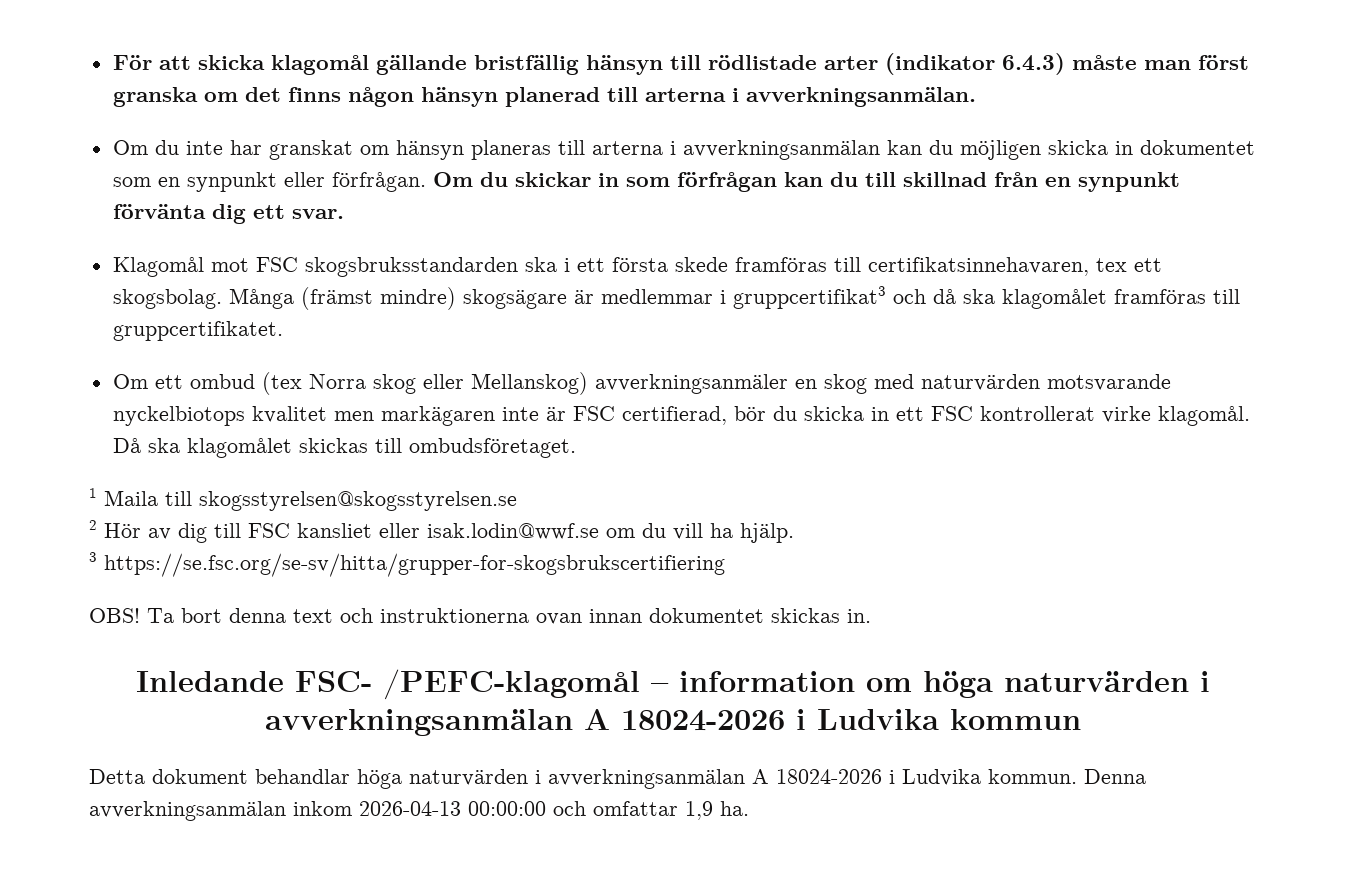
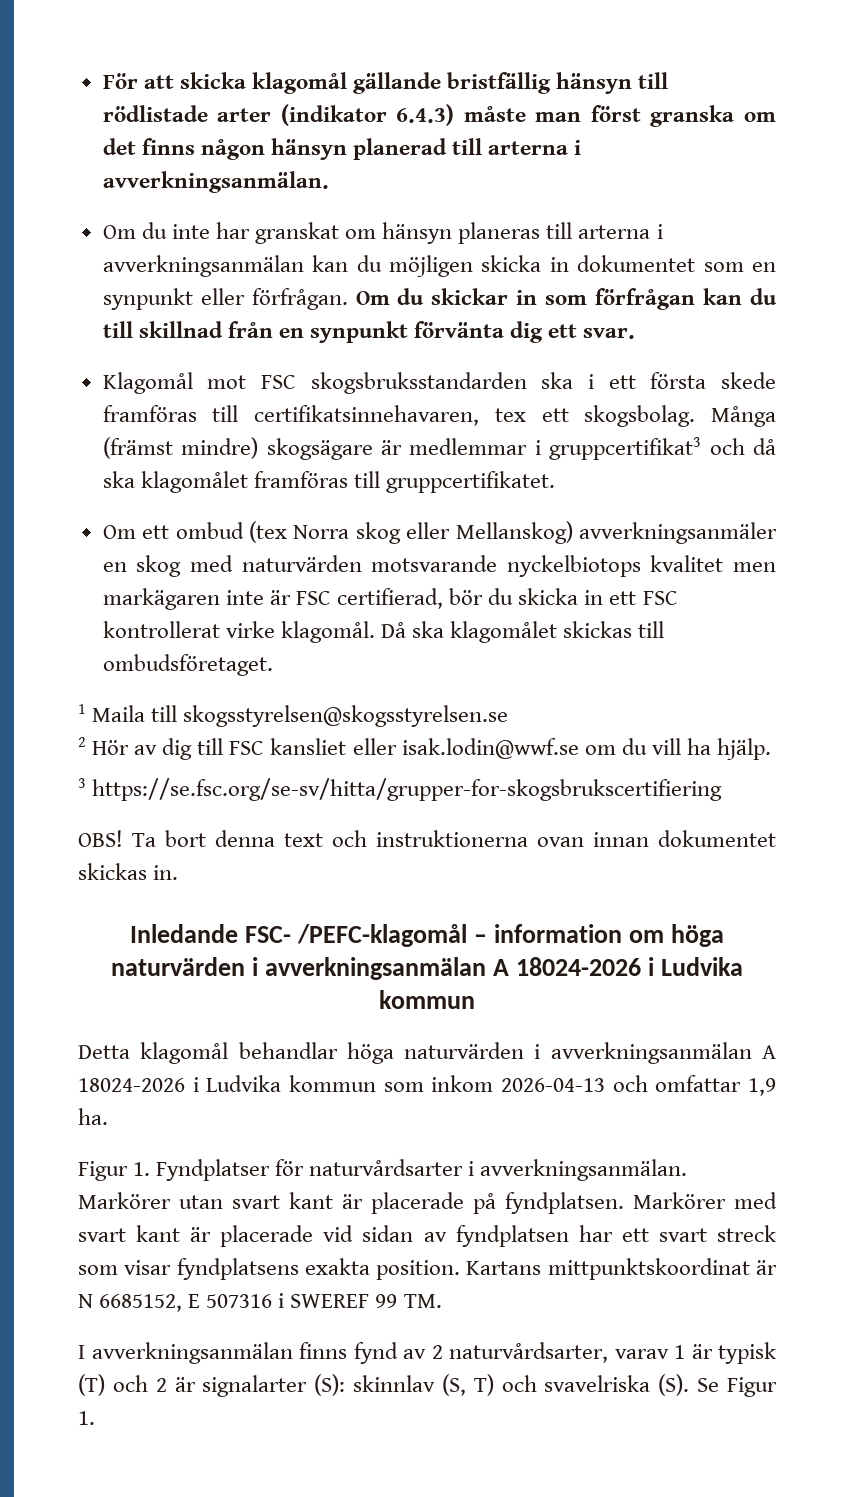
[152,769,248,784] dokument -> [140,1042,229,1064] klagomål
[988,769,1146,784] [89,801,286,821] kommun. Denna avverkningsanmälan -> [289,1075,424,1092] kommun som
[468,801,546,816] 00:00:00 -> (605, 1085) none
(749, 808) none -> [78,1159,688,1181] [78,1192,777,1214] [78,1225,776,1247] [78,1258,778,1280] [78,1293,442,1312] [78,1342,776,1364] [78,1374,777,1397] [78,1411,95,1425] // Figur 1. Fyndplatser för naturvårdsarter i avverkningsanmälan. Markörer utan svart kant är placerade på fyndplatsen. Markörer med svart kant är placerade vid sidan av fyndplatsen har ett svart streck som visar fyndplatsens exakta position. Kartans mittpunktskoordinat är N 6685152, E 507316 i SWEREF 99 TM. // I avverkningsanmälan finns fynd av 2 naturvårdsarter, varav 1 är typisk (T) och 2 är signalarter (S): skinnlav (S, T) och svavelriska (S). Se Figur 1.

